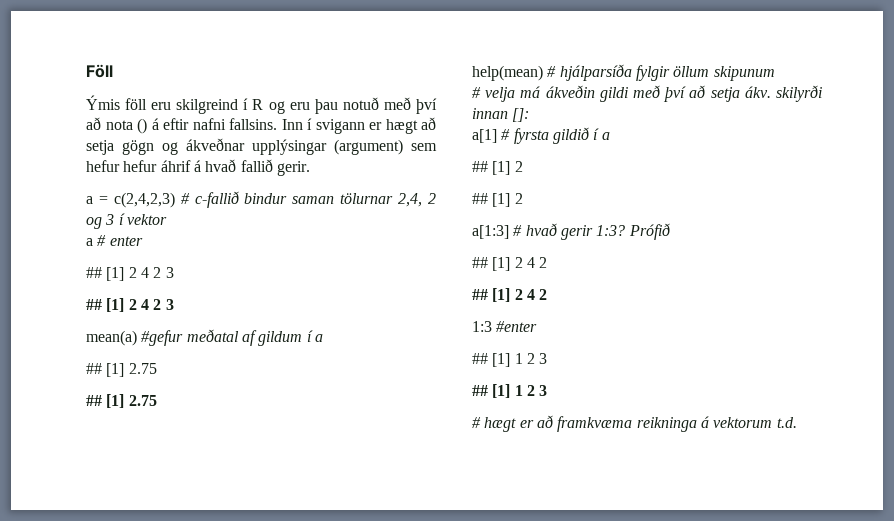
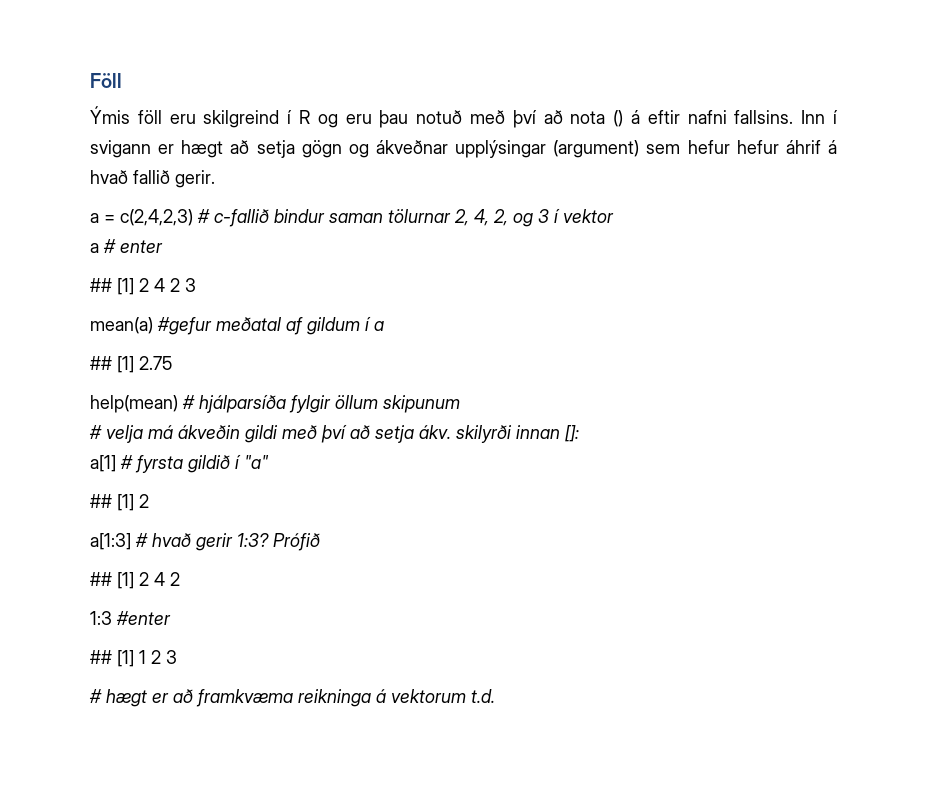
[398,193,436,207] 2,4, 2 -> [454,209,508,226] 2, 4, 2,
[86,298,174,312] // ## [1] 2 4 2 3 -> (196, 285) none
[86,394,157,408] // ## [1] 2.75 -> (172, 363) none
[601,132,610,140] [472,161,523,175] a // ## [1] 2 -> [244,455,269,469] "a"
[472,288,548,302] // ## [1] 2 4 2 -> (180, 579) none
[472,384,548,398] // ## [1] 1 2 3 -> (177, 657) none

